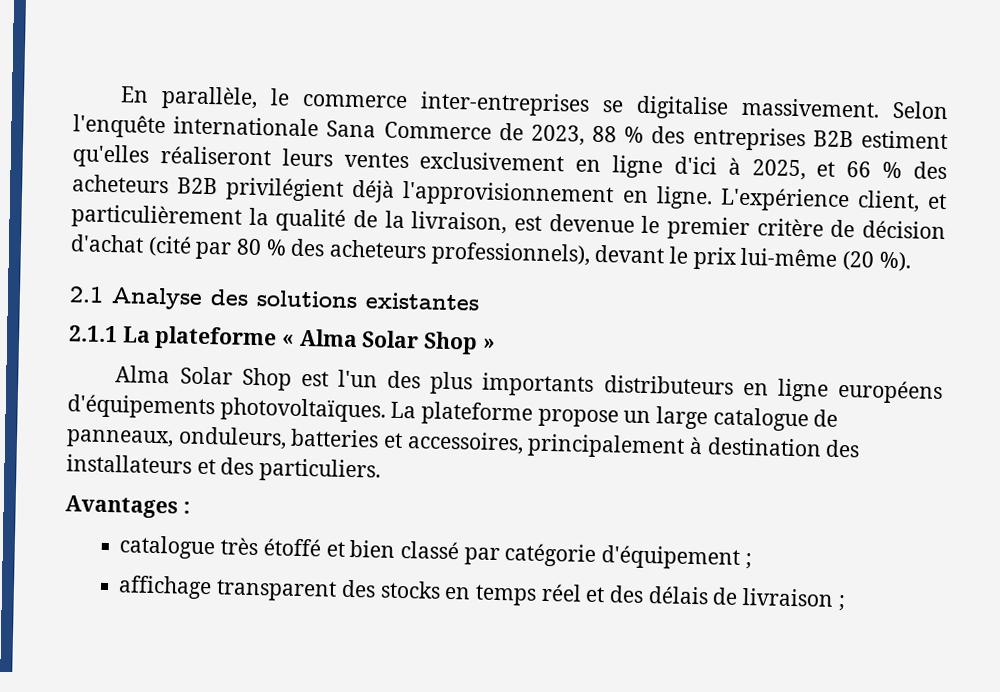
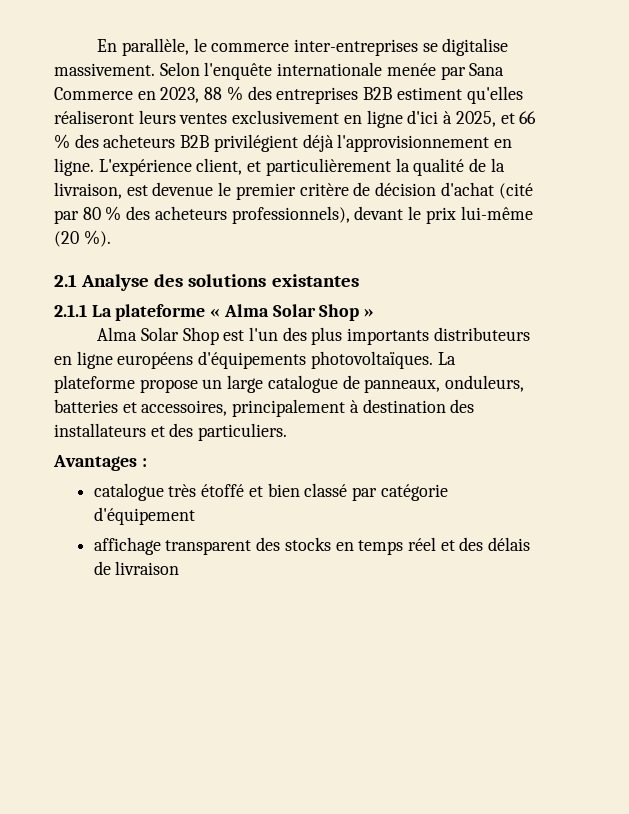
(320, 126) none -> [386,63,466,80] menée par
[498,122,524,141] de -> [137,91,156,100] en
[744,553,752,570] ; -> (195, 516) none
[837,594,845,612] ; -> (180, 568) none

